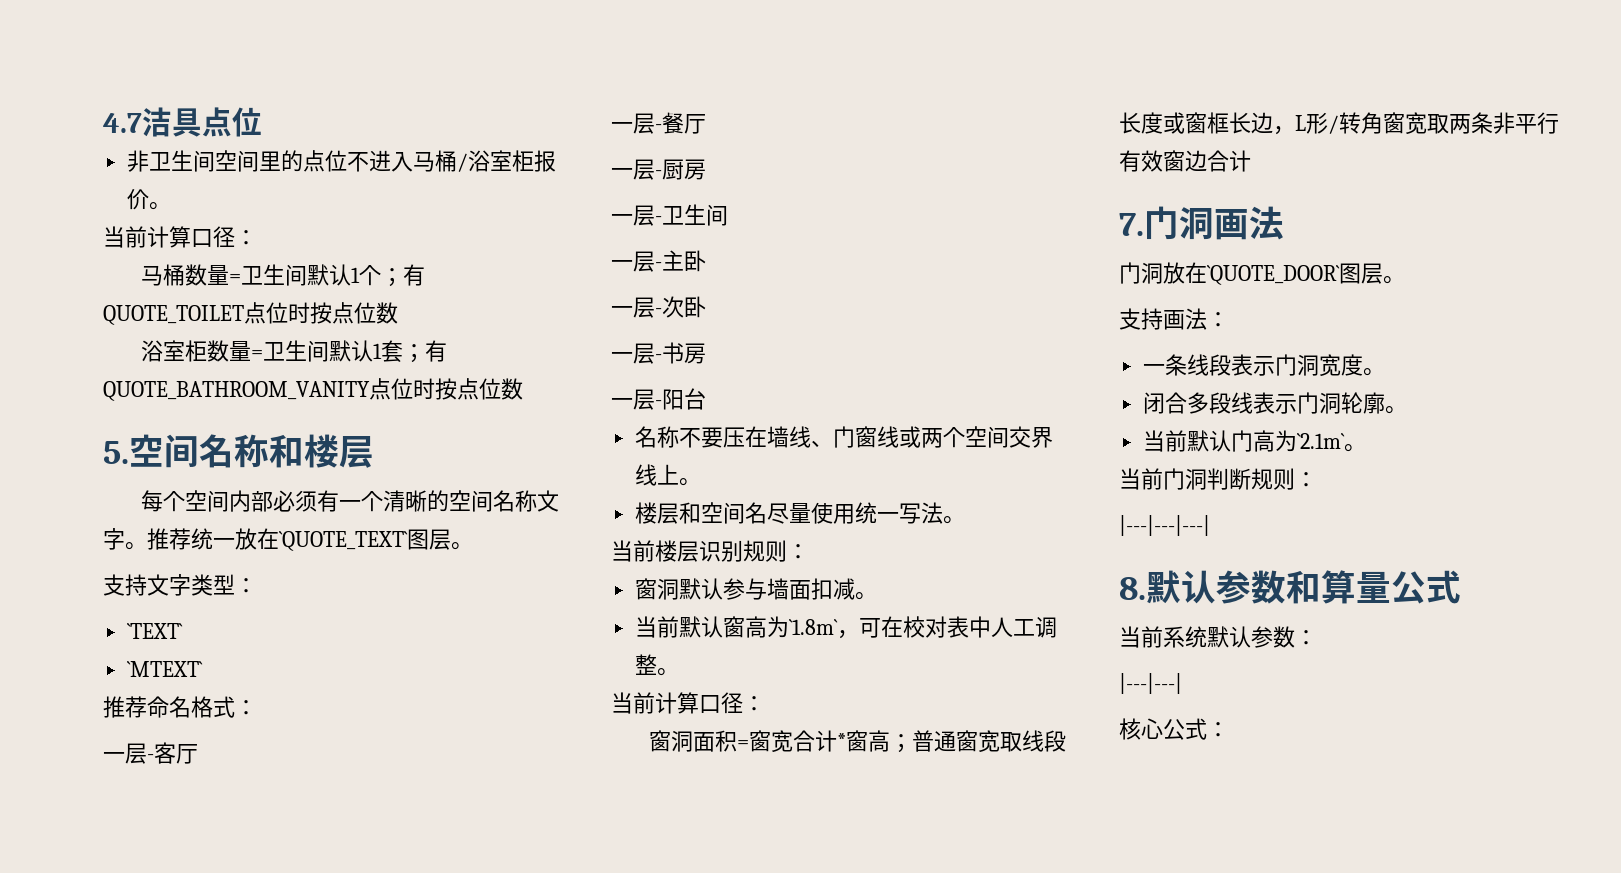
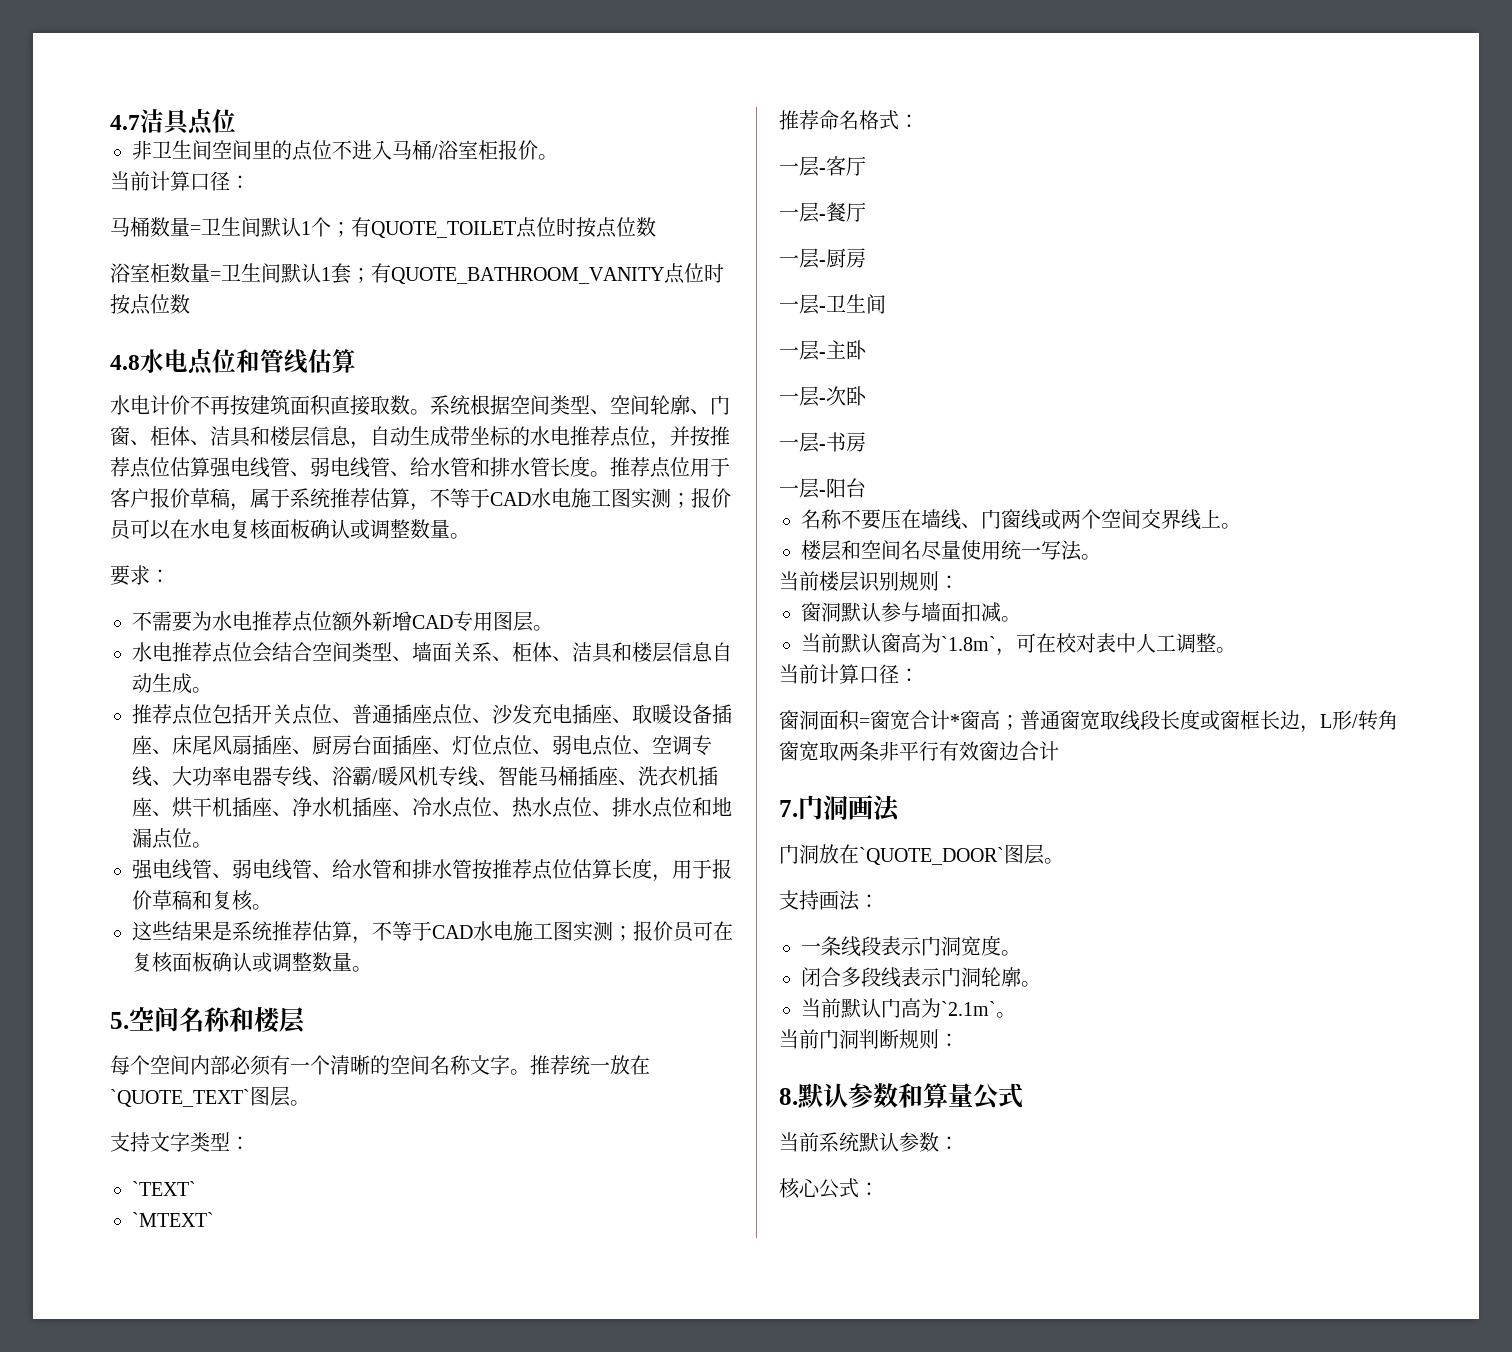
(523, 389) none -> [110,348,356,375] [110,395,730,416] [110,426,730,449] [110,456,730,478] [110,488,731,511] [110,519,470,540] [110,565,170,586] [132,611,553,632] [132,642,732,663] [132,673,212,694] [132,704,732,725] [132,735,712,756] [132,766,718,787] [132,797,732,818] [132,828,212,849] [132,858,732,882] [132,890,272,911] [132,921,733,944] [132,952,372,973] // 4.8水电点位和管线估算 // 水电计价不再按建筑面积直接取数。系统根据空间类型、空间轮廓、门窗、柜体、洁具和楼层信息，自动生成带坐标的水电推荐点位，并按推荐点位估算强电线管、弱电线管、给水管和排水管长度。推荐点位用于客户报价草稿，属于系统推荐估算，不等于CAD水电施工图实测；报价员可以在水电复核面板确认或调整数量。 // 要求： // 不需要为水电推荐点位额外新增CAD专用图层。 // 水电推荐点位会结合空间类型、墙面关系、柜体、洁具和楼层信息自动生成。 // 推荐点位包括开关点位、普通插座点位、沙发充电插座、取暖设备插座、床尾风扇插座、厨房台面插座、灯位点位、弱电点位、空调专线、大功率电器专线、浴霸/暖风机专线、智能马桶插座、洗衣机插座、烘干机插座、净水机插座、冷水点位、热水点位、排水点位和地漏点位。 // 强电线管、弱电线管、给水管和排水管按推荐点位估算长度，用于报价草稿和复核。 // 这些结果是系统推荐估算，不等于CAD水电施工图实测；报价员可在复核面板确认或调整数量。
[1119,515,1210,536] // |---|---|---| -> (959, 1040) none
[1119,673,1182,694] // |---|---| -> (959, 1143) none

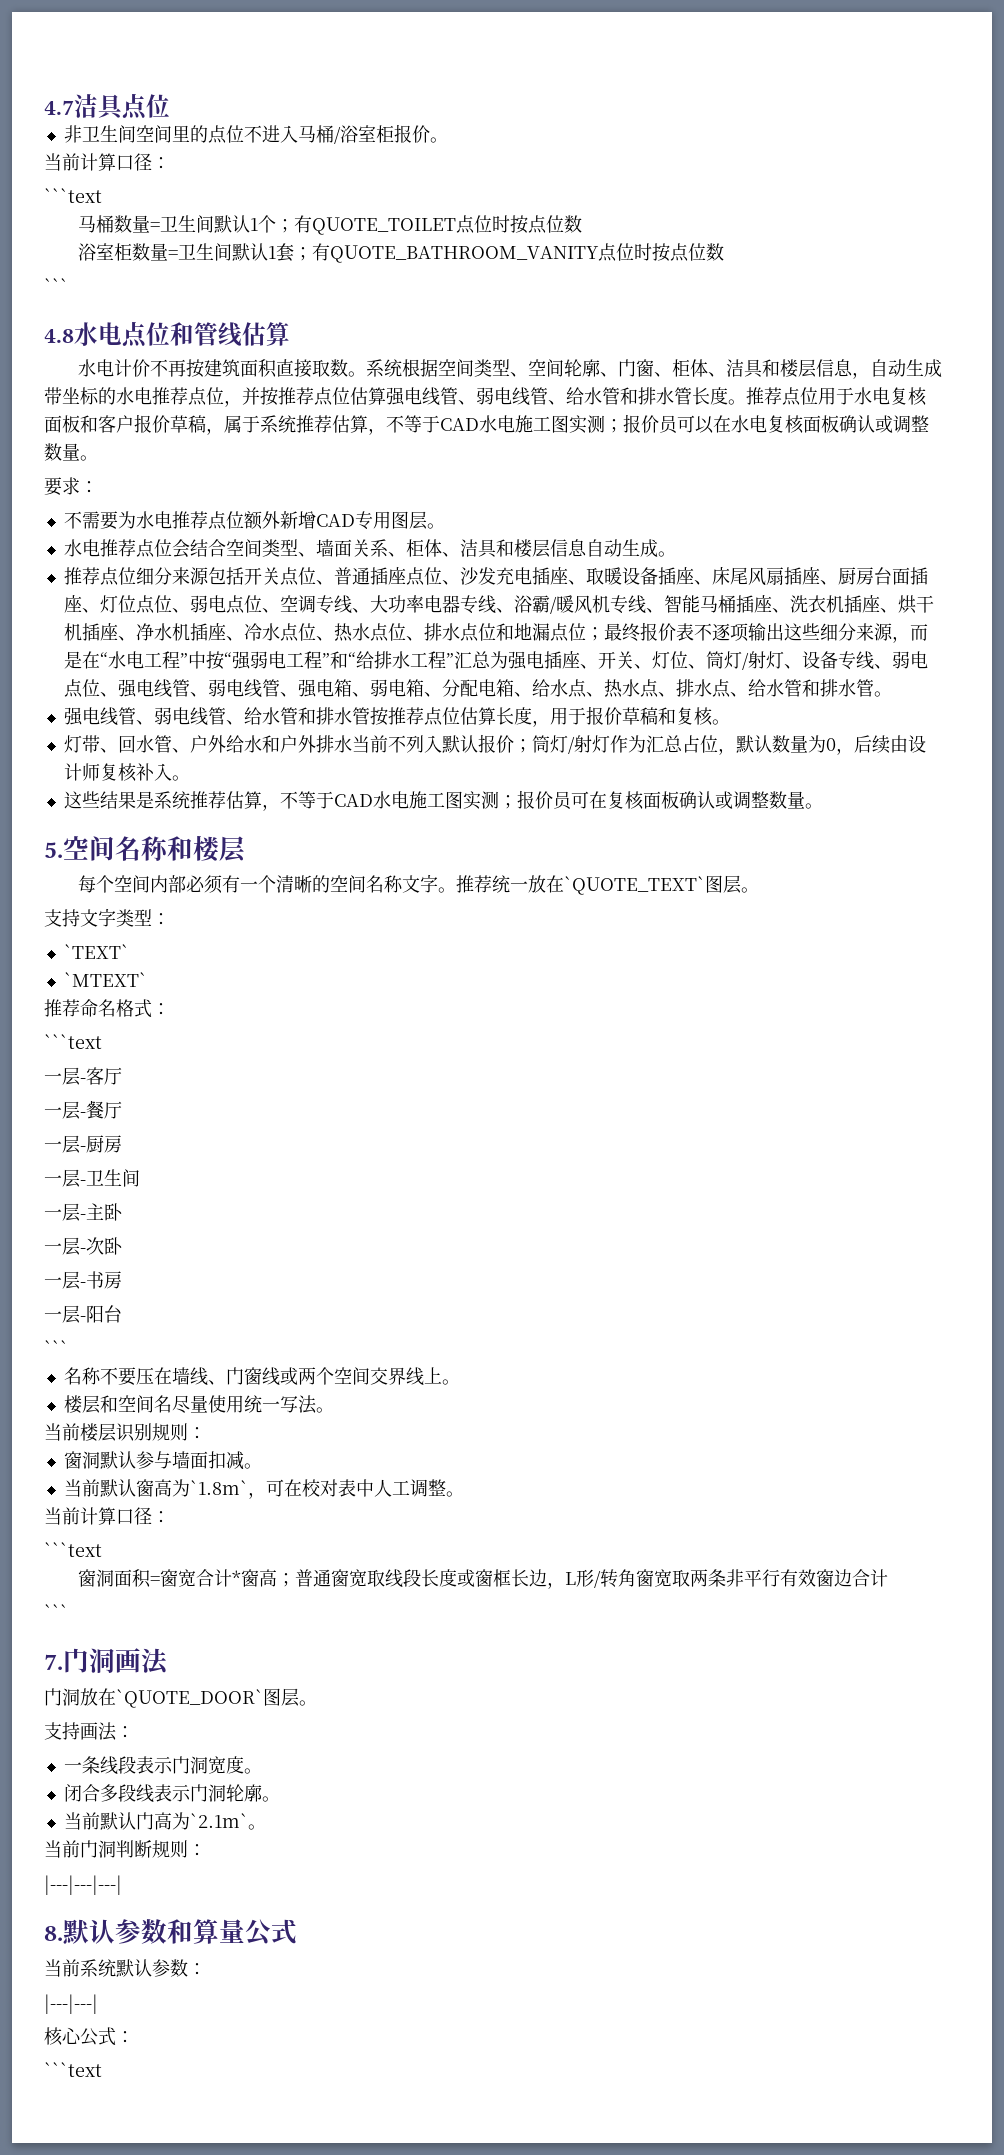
(250, 182) none -> [44,188,102,203] // ```text
(190, 304) none -> [44,278,68,293] // ```
(730, 467) none -> [854,387,927,406] [44,415,98,433] 水电复核面板和
(212, 714) none -> [135,567,209,585] 细分来源
(192, 838) none -> [585,622,928,643] [63,651,928,670] [63,679,874,698] ；最终报价表不逐项输出这些细分来源，而是在“水电工程”中按“强弱电工程”和“给排水工程”汇总为强电插座、开关、灯位、筒灯/射灯、设备专线、弱电点位、强电线管、弱电线管、强电箱、弱电箱、分配电箱、给水点、热水点、排水点、给水管和排水管
(272, 907) none -> [63,734,926,755] [63,763,190,782] // 灯带、回水管、户外给水和户外排水当前不列入默认报价；筒灯/射灯作为汇总占位，默认数量为0，后续由设计师复核补入。
(919, 121) none -> [44,1034,102,1049] // ```text
(866, 488) none -> [44,1340,68,1355] // ```
(919, 675) none -> [44,1542,102,1557] // ```text
(1059, 751) none -> [44,1604,68,1619] // ```
(959, 1040) none -> [44,1875,122,1895] // |---|---|---|
(959, 1143) none -> [44,1994,98,2014] // |---|---|
(879, 1189) none -> [44,2062,102,2077] // ```text

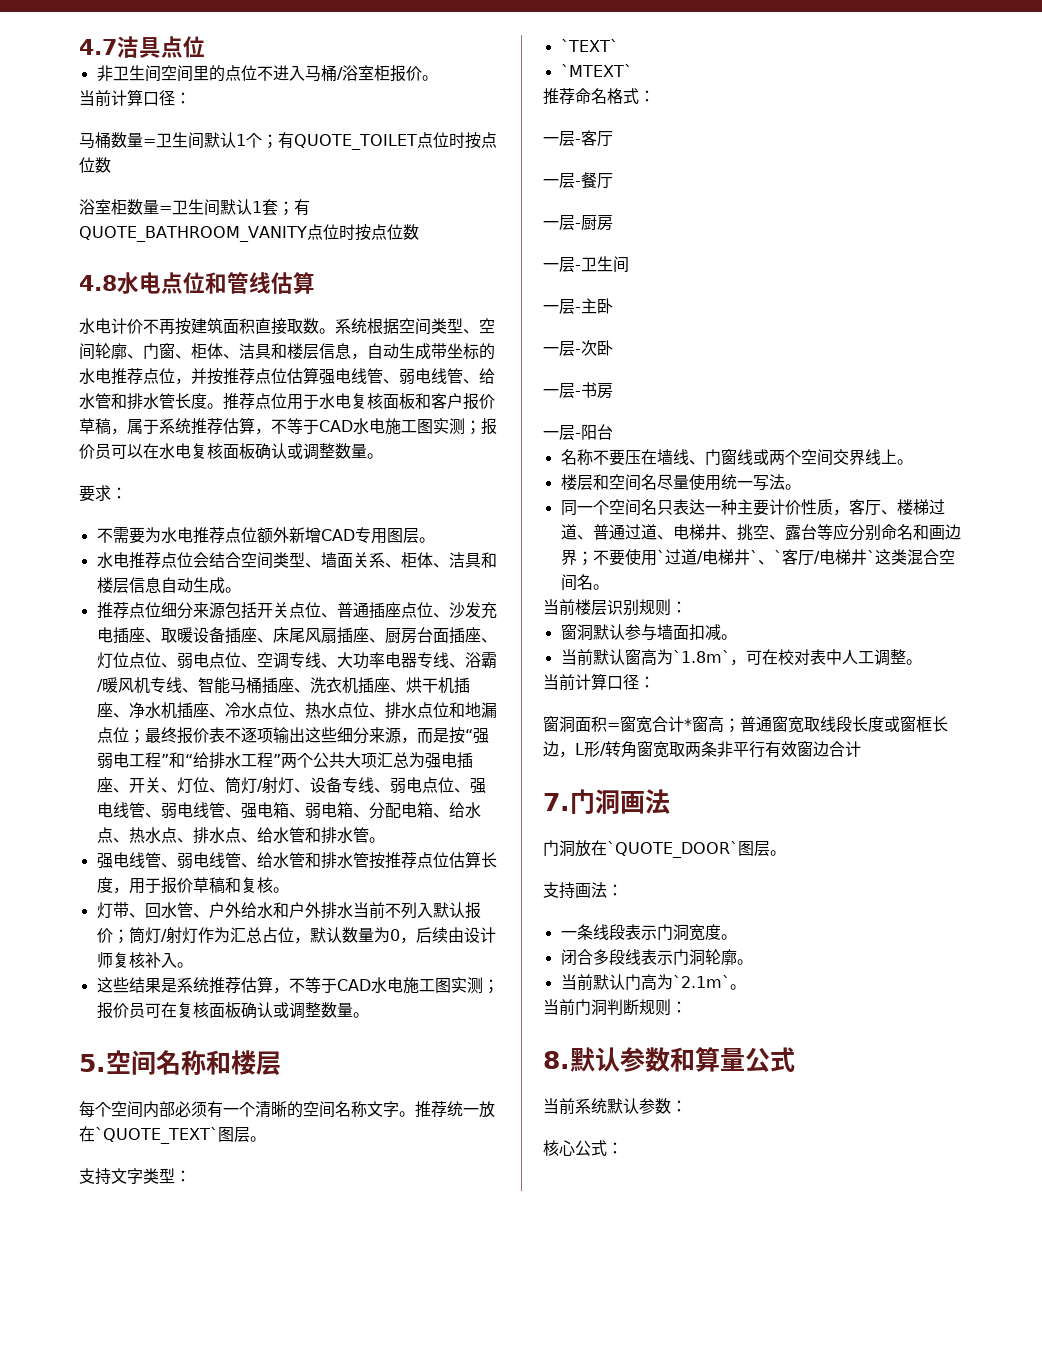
[44,188,102,203] // ```text -> (191, 98) none
[44,278,68,293] // ``` -> (419, 232) none
[81,651,206,669] 在“水电工程”中 -> (449, 735) none
(454, 660) none -> [280,752,377,768] 两个公共大项
[44,1034,102,1049] // ```text -> (655, 96) none
[44,1340,68,1355] // ``` -> (613, 432) none
(334, 1410) none -> [560,499,945,516] [560,523,961,541] [560,549,955,566] [560,574,609,591] // 同一个空间名只表达一种主要计价性质，客厅、楼梯过道、普通过道、电梯井、挑空、露台等应分别命名和画边界；不要使用`过道/电梯井`、`客厅/电梯井`这类混合空间名。
[44,1542,102,1557] // ```text -> (655, 682) none
[44,1604,68,1619] // ``` -> (861, 749) none
[44,1875,122,1895] // |---|---|---| -> (687, 1007) none
[44,1994,98,2014] // |---|---| -> (687, 1106) none
[44,2062,102,2077] // ```text -> (623, 1148) none

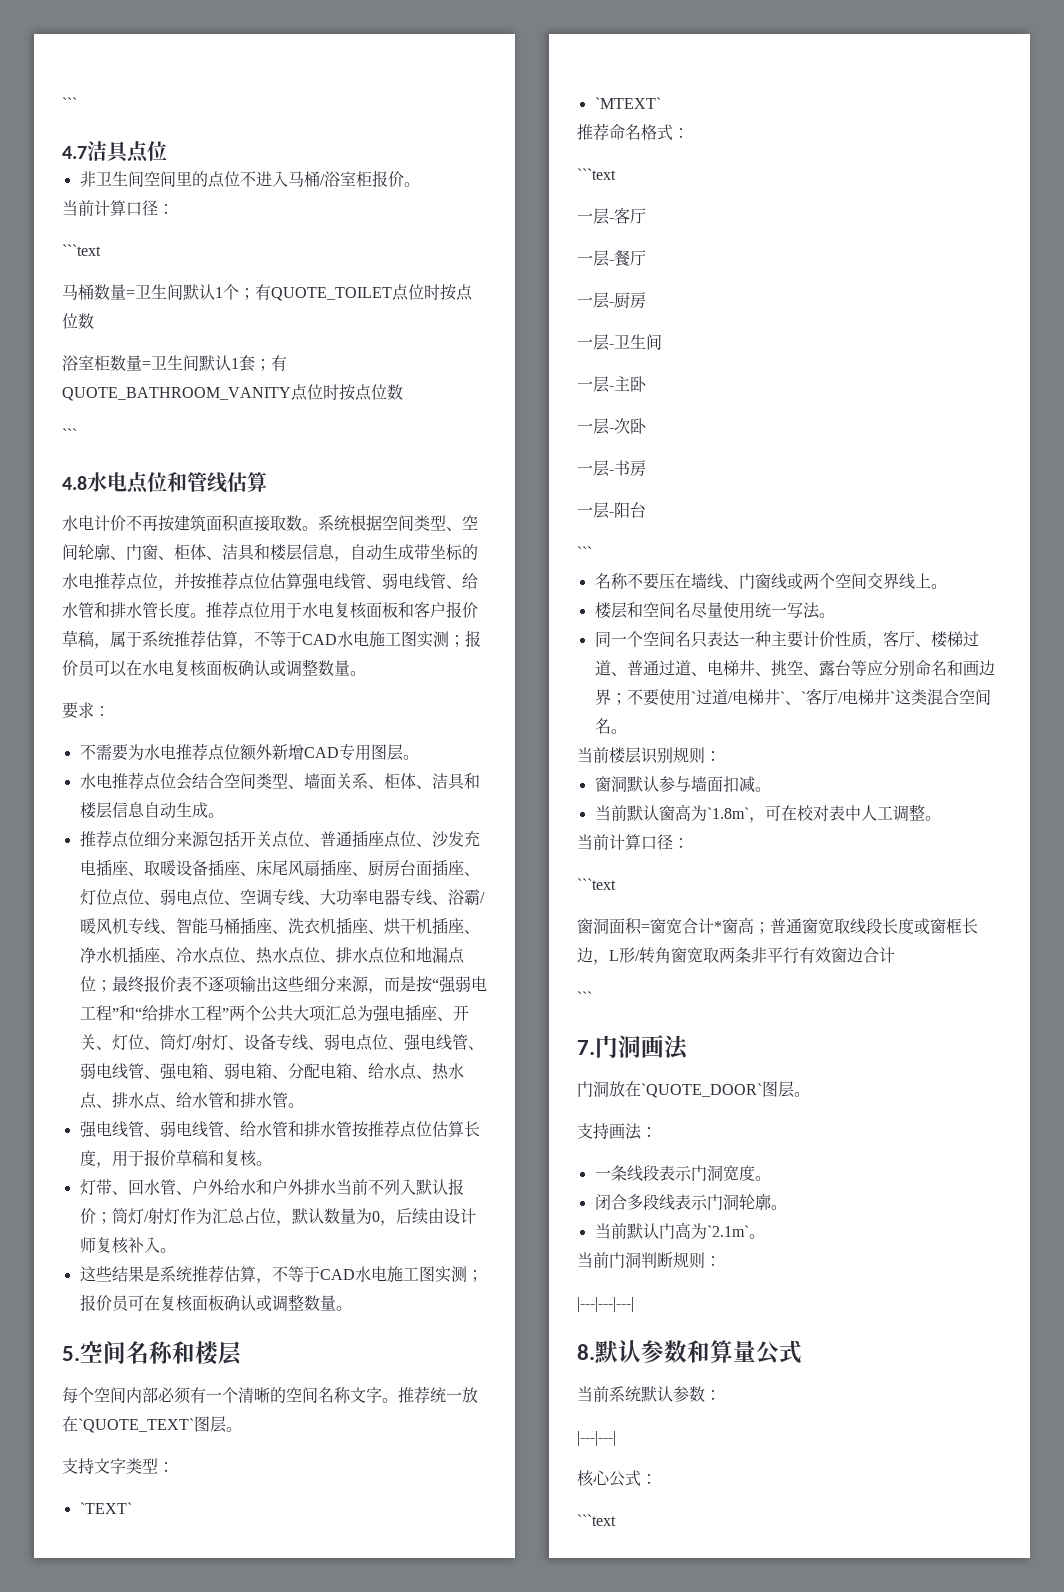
(79, 47) none -> [62,97,77,109] ``` //
(191, 98) none -> [62,244,101,256] // ```text
(419, 232) none -> [62,428,77,440] // ```
(655, 96) none -> [577,168,616,180] // ```text
(613, 432) none -> [577,546,592,558] // ```
(655, 682) none -> [577,878,616,890] // ```text
(861, 749) none -> [577,991,592,1003] // ```
(687, 1007) none -> [577,1297,634,1312] // |---|---|---|
(687, 1106) none -> [577,1431,616,1446] // |---|---|
(623, 1148) none -> [577,1514,616,1526] // ```text

